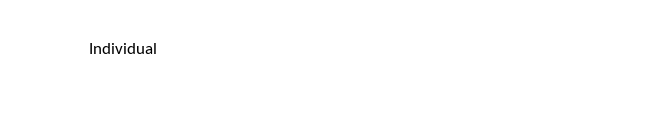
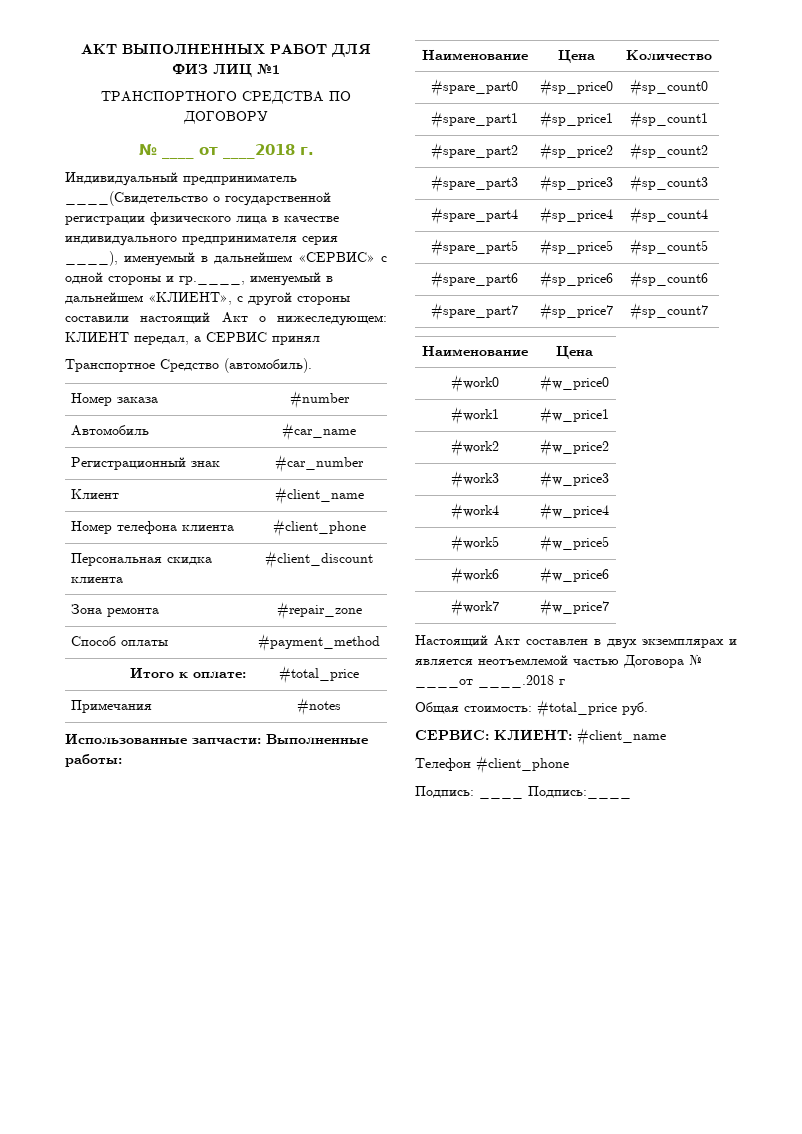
[89,43,157,54] Individual -> [81,43,371,57] [172,63,280,77] [101,91,351,104] [183,111,268,124] [138,144,157,155] [161,155,194,159] [198,144,314,159] [65,172,297,186] [65,191,331,206] [65,212,339,225] [65,235,338,246] [65,251,387,266] [65,272,333,286] [65,292,350,306] [65,312,387,326] [65,332,320,345] [65,358,312,373] [70,393,158,406] [289,391,350,409] [70,425,149,436] [282,423,356,441] [70,457,220,470] [275,455,364,473] [70,489,119,499] [274,487,364,505] [70,521,234,534] [272,519,366,537] [70,553,212,566] [70,577,123,583] [265,551,373,569] [70,604,159,617] [276,602,362,620] [70,636,168,646] [258,634,380,652] [130,667,247,678] [279,666,359,684] [70,700,152,713] [297,698,341,716] [65,733,368,744] [65,754,122,767] [421,49,528,60] [558,50,595,63] [626,50,712,60] [431,79,518,97] [540,79,613,97] [630,79,708,97] [431,111,518,129] [540,111,613,129] [630,111,708,129] [431,143,518,161] [540,143,613,161] [630,143,708,161] [431,175,518,193] [540,175,613,193] [630,175,708,193] [431,207,518,225] [540,207,613,225] [630,207,708,225] [431,239,518,257] [540,239,613,257] [630,239,708,257] [431,271,518,289] [540,271,613,289] [630,271,708,289] [431,303,518,321] [540,303,613,321] [630,303,708,321] [421,345,528,356] [556,346,593,359] [450,375,499,393] [540,375,609,393] [450,407,499,425] [540,407,609,425] [450,439,499,457] [540,439,609,457] [450,471,499,489] [540,471,609,489] [450,503,499,521] [540,503,609,521] [450,535,499,553] [540,535,609,553] [450,567,499,585] [540,567,609,585] [450,599,499,617] [540,599,609,617] [415,635,737,649] [415,654,702,668] [415,675,565,688] [415,700,648,718] [415,728,666,746] [415,756,569,774] [415,786,631,799] АКТ ВЫПОЛНЕННЫХ РАБОТ ДЛЯ ФИЗ ЛИЦ №1 // ТРАНСПОРТНОГО СРЕДСТВА ПО ДОГОВОРУ // № ____ от ____2018 г. // Индивидуальный предприниматель ____(Свидетельство о государственной регистрации физического лица в качестве индивидуального предпринимателя серия ____), именуемый в дальнейшем «СЕРВИС» с одной стороны и гр.____, именуемый в дальнейшем «КЛИЕНТ», с другой стороны составили настоящий Акт о нижеследующем: КЛИЕНТ передал, а СЕРВИС принял // Транспортное Средство (автомобиль). // Номер заказа | #number // Автомобиль | #car_name // Регистрационный знак | #car_number // Клиент | #client_name // Номер телефона клиента | #client_phone // Персональная скидка клиента | #client_discount // Зона ремонта | #repair_zone // Способ оплаты | #payment_method // Итого к оплате: | #total_price // Примечания | #notes // Использованные запчасти: Выполненные работы: // Наименование | Цена | Количество // #spare_part0 | #sp_price0 | #sp_count0 // #spare_part1 | #sp_price1 | #sp_count1 // #spare_part2 | #sp_price2 | #sp_count2 // #spare_part3 | #sp_price3 | #sp_count3 // #spare_part4 | #sp_price4 | #sp_count4 // #spare_part5 | #sp_price5 | #sp_count5 // #spare_part6 | #sp_price6 | #sp_count6 // #spare_part7 | #sp_price7 | #sp_count7 // Наименование | Цена // #work0 | #w_price0 // #work1 | #w_price1 // #work2 | #w_price2 // #work3 | #w_price3 // #work4 | #w_price4 // #work5 | #w_price5 // #work6 | #w_price6 // #work7 | #w_price7 // Настоящий Акт составлен в двух экземплярах и является неотъемлемой частью Договора № ____от ____.2018 г // Общая стоимость: #total_price руб. // СЕРВИС: КЛИЕНТ: #client_name // Телефон #client_phone // Подпись: ____ Подпись:____

